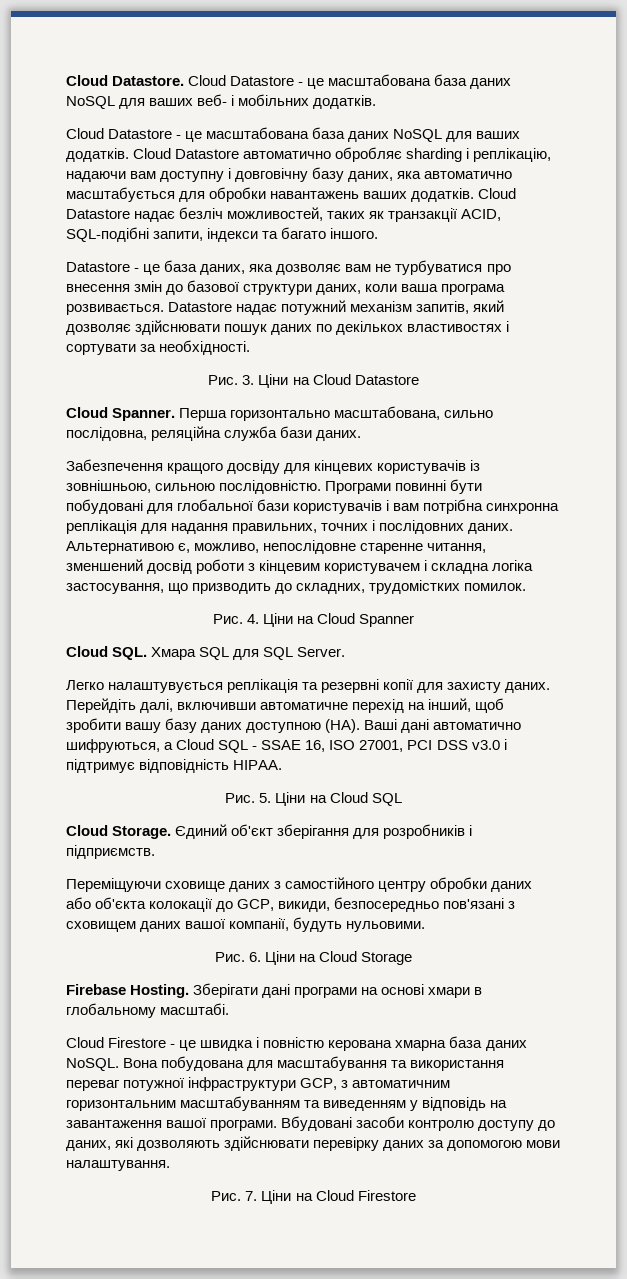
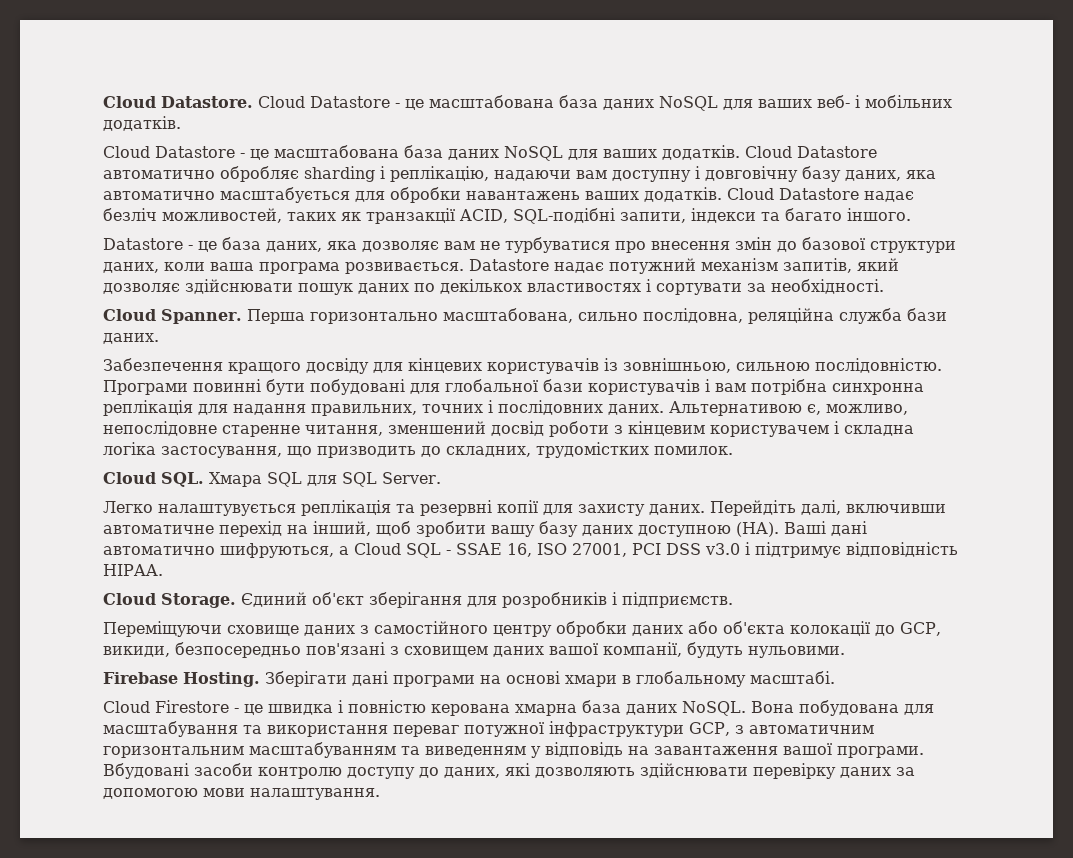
[208,374,419,388] // Рис. 3. Ціни на Cloud Datastore -> (884, 286) none
[212,613,415,627] // Рис. 4. Ціни на Cloud Spanner -> (733, 450) none
[225,792,402,806] // Рис. 5. Ціни на Cloud SQL -> (163, 570) none
[214,951,413,965] // Рис. 6. Ціни на Cloud Storage -> (845, 652) none
[211,1190,416,1204] // Рис. 7. Ціни на Cloud Firestore -> (380, 794) none

